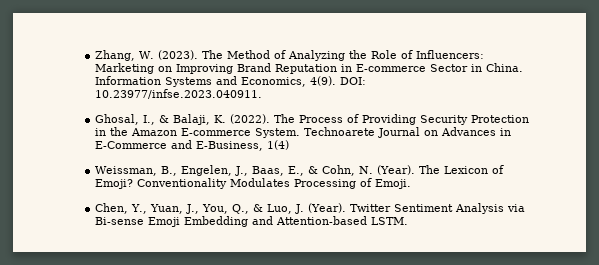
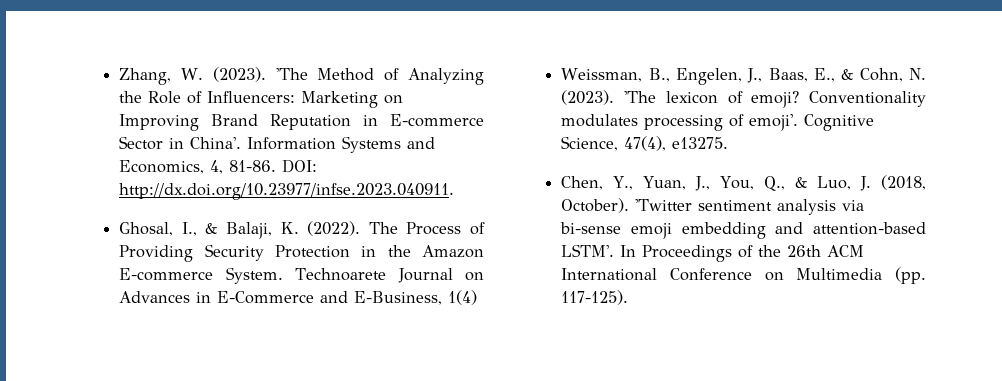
[201,50,223,59] The -> [275,68,308,80] 'The
[485,63,523,72] China. -> [190,137,242,149] China'.
[309,76,366,86] [94,89,262,99] 4(9). DOI: 10.23977/infse.2023.040911. -> [210,159,318,174] [119,183,455,200] 4, 81-86. DOI: http://dx.doi.org/10.23977/infse.2023.040911.
[376,165,504,175] [94,178,411,189] (Year). The Lexicon of Emoji? Conventionality Modulates Processing of Emoji. -> [561,90,926,108] [561,114,875,131] [561,136,729,151] (2023). 'The lexicon of emoji? Conventionality modulates processing of emoji'. Cognitive Science, 47(4), e13275.
[307,203,525,214] [94,216,408,227] (Year). Twitter Sentiment Analysis via Bi-sense Emoji Embedding and Attention-based LSTM. -> [881,175,926,190] [561,198,865,215] [560,222,926,239] [561,244,865,262] [561,267,926,284] [561,290,629,305] (2018, October). 'Twitter sentiment analysis via bi-sense emoji embedding and attention-based LSTM'. In Proceedings of the 26th ACM International Conference on Multimedia (pp. 117-125).

